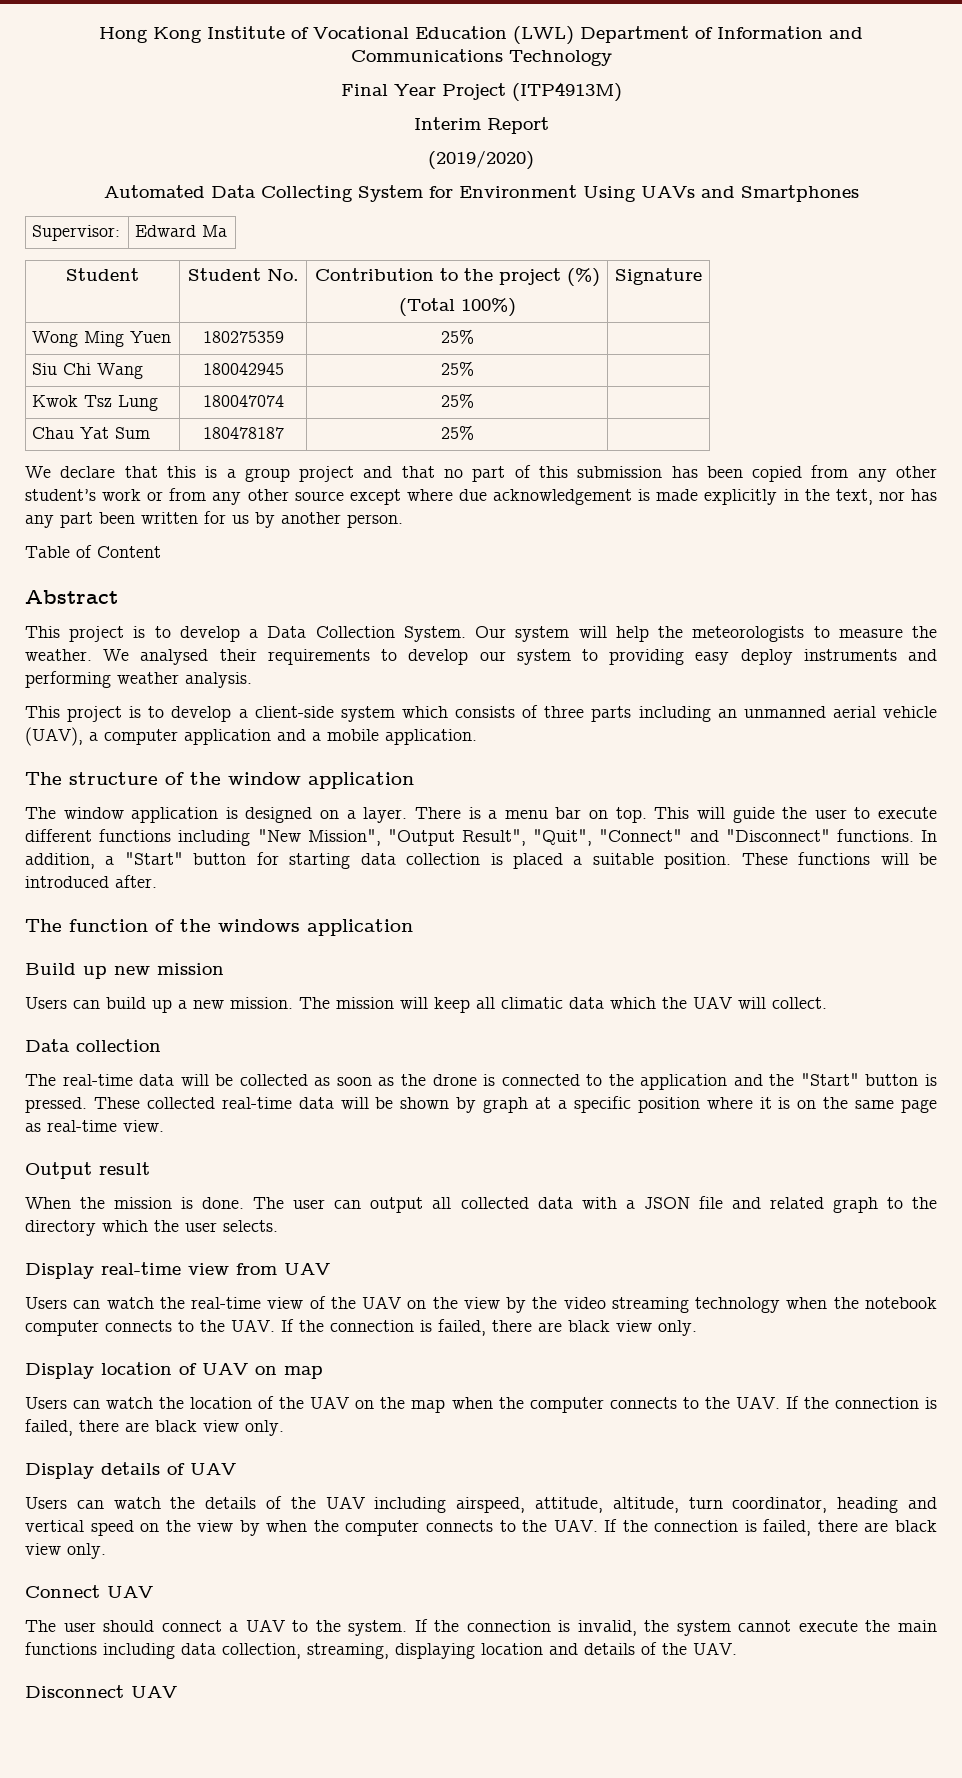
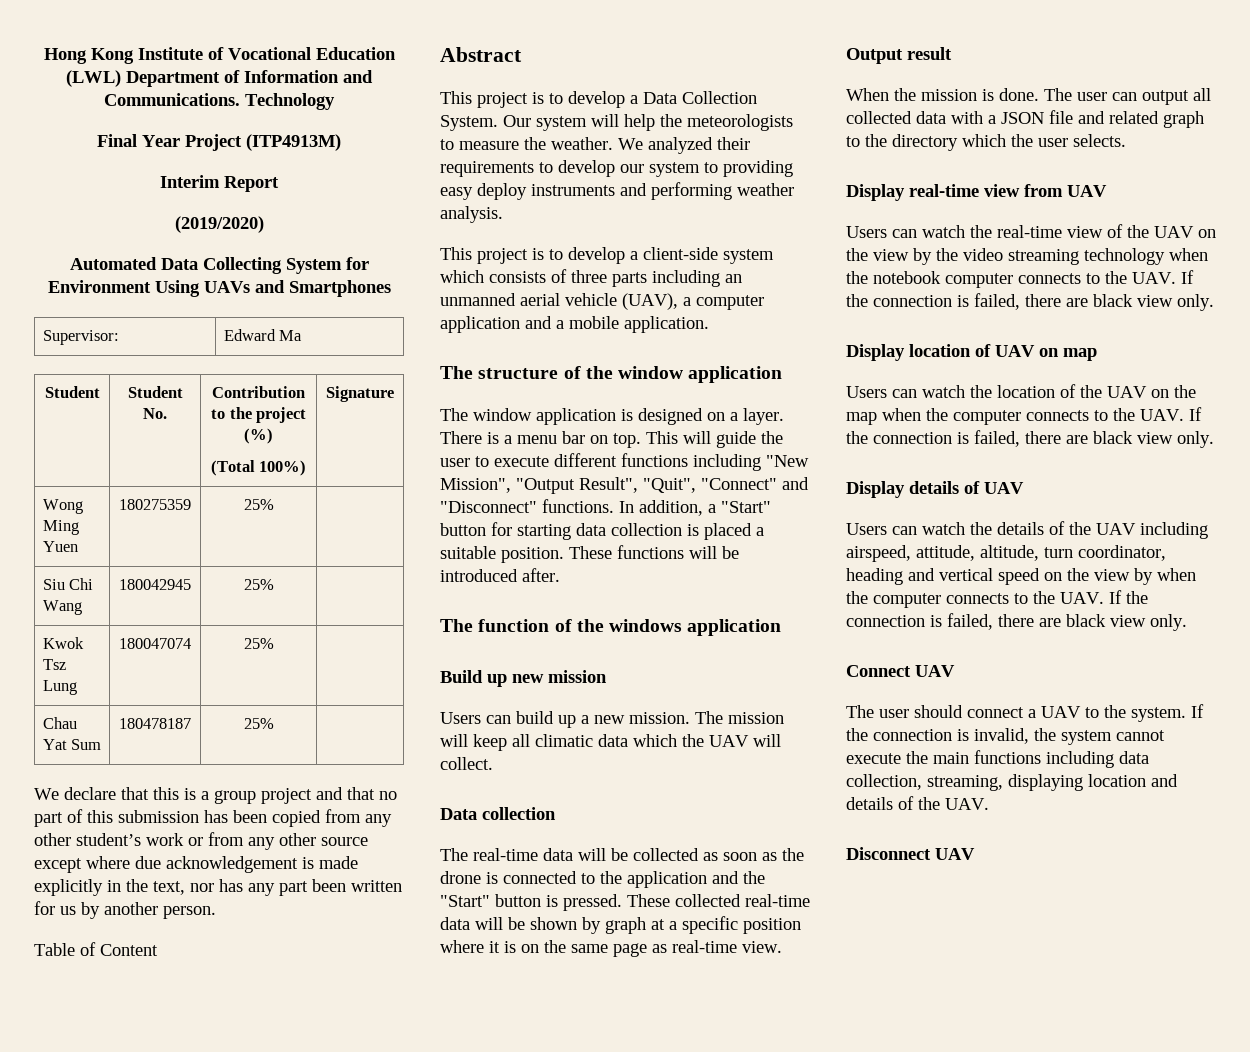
[350,49,503,62] Communications -> [104,93,240,106] Communications.
[140,649,209,665] analysed -> [648,137,713,154] analyzed

